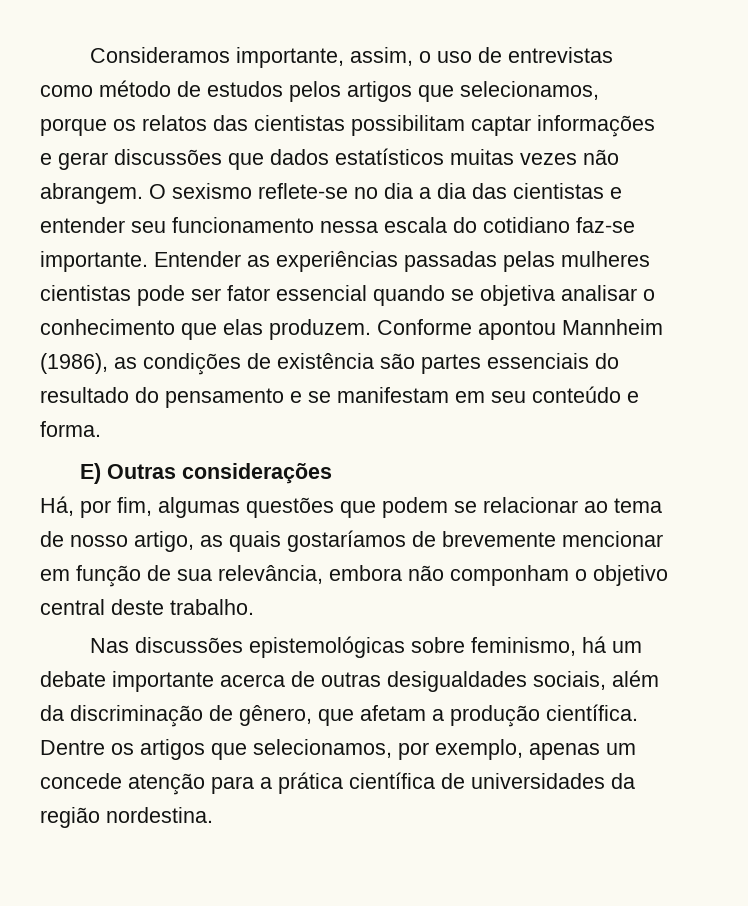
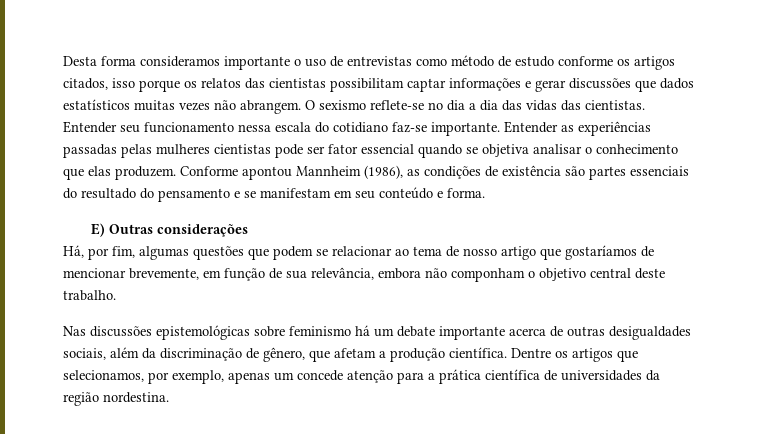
[90,47,414,68] Consideramos importante, assim, -> [63,56,290,70] Desta forma consideramos importante
[207,81,599,102] estudos pelos artigos que selecionamos, -> [515,56,675,70] [63,78,135,90] estudo conforme os artigos citados, isso
[513,183,622,199] [40,217,125,233] cientistas e entender -> [526,100,645,111] [63,121,117,133] vidas das cientistas. Entender
[134,530,663,552] artigo, as quais gostaríamos de brevemente mencionar -> [501,245,654,260] [63,268,199,280] artigo que gostaríamos de mencionar brevemente,
[471,637,577,656] feminismo, -> [289,326,351,336] feminismo

